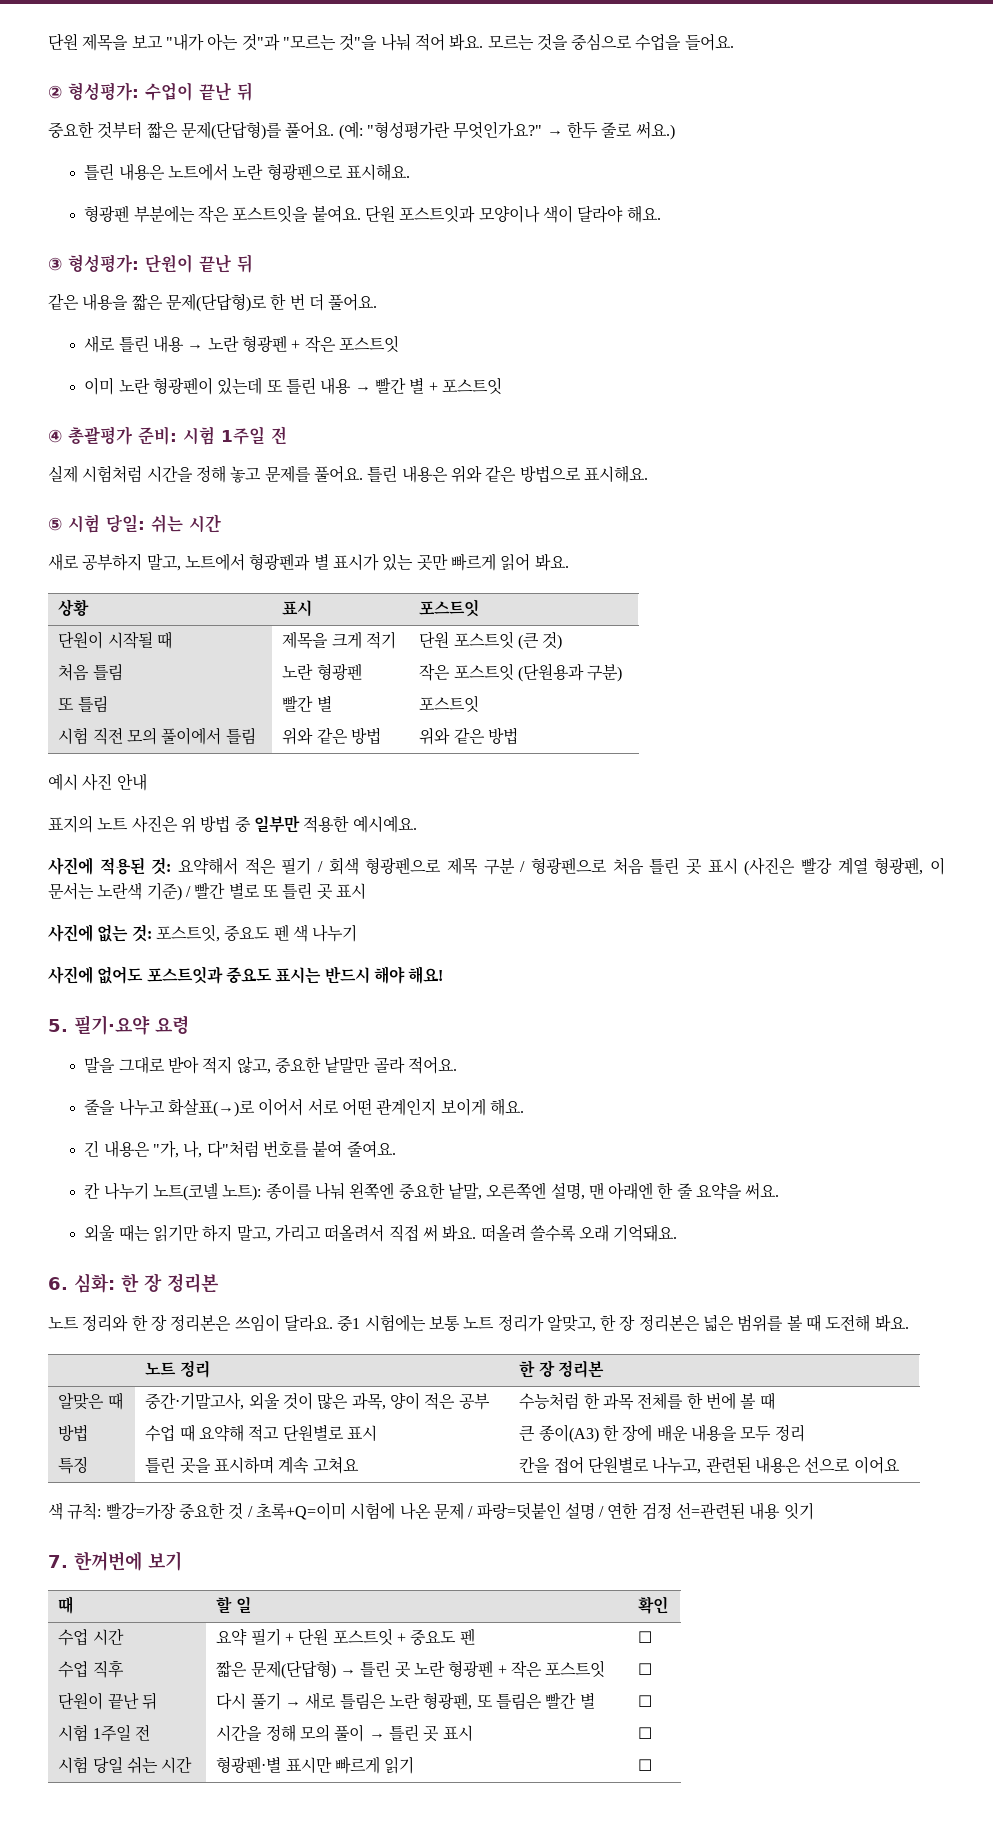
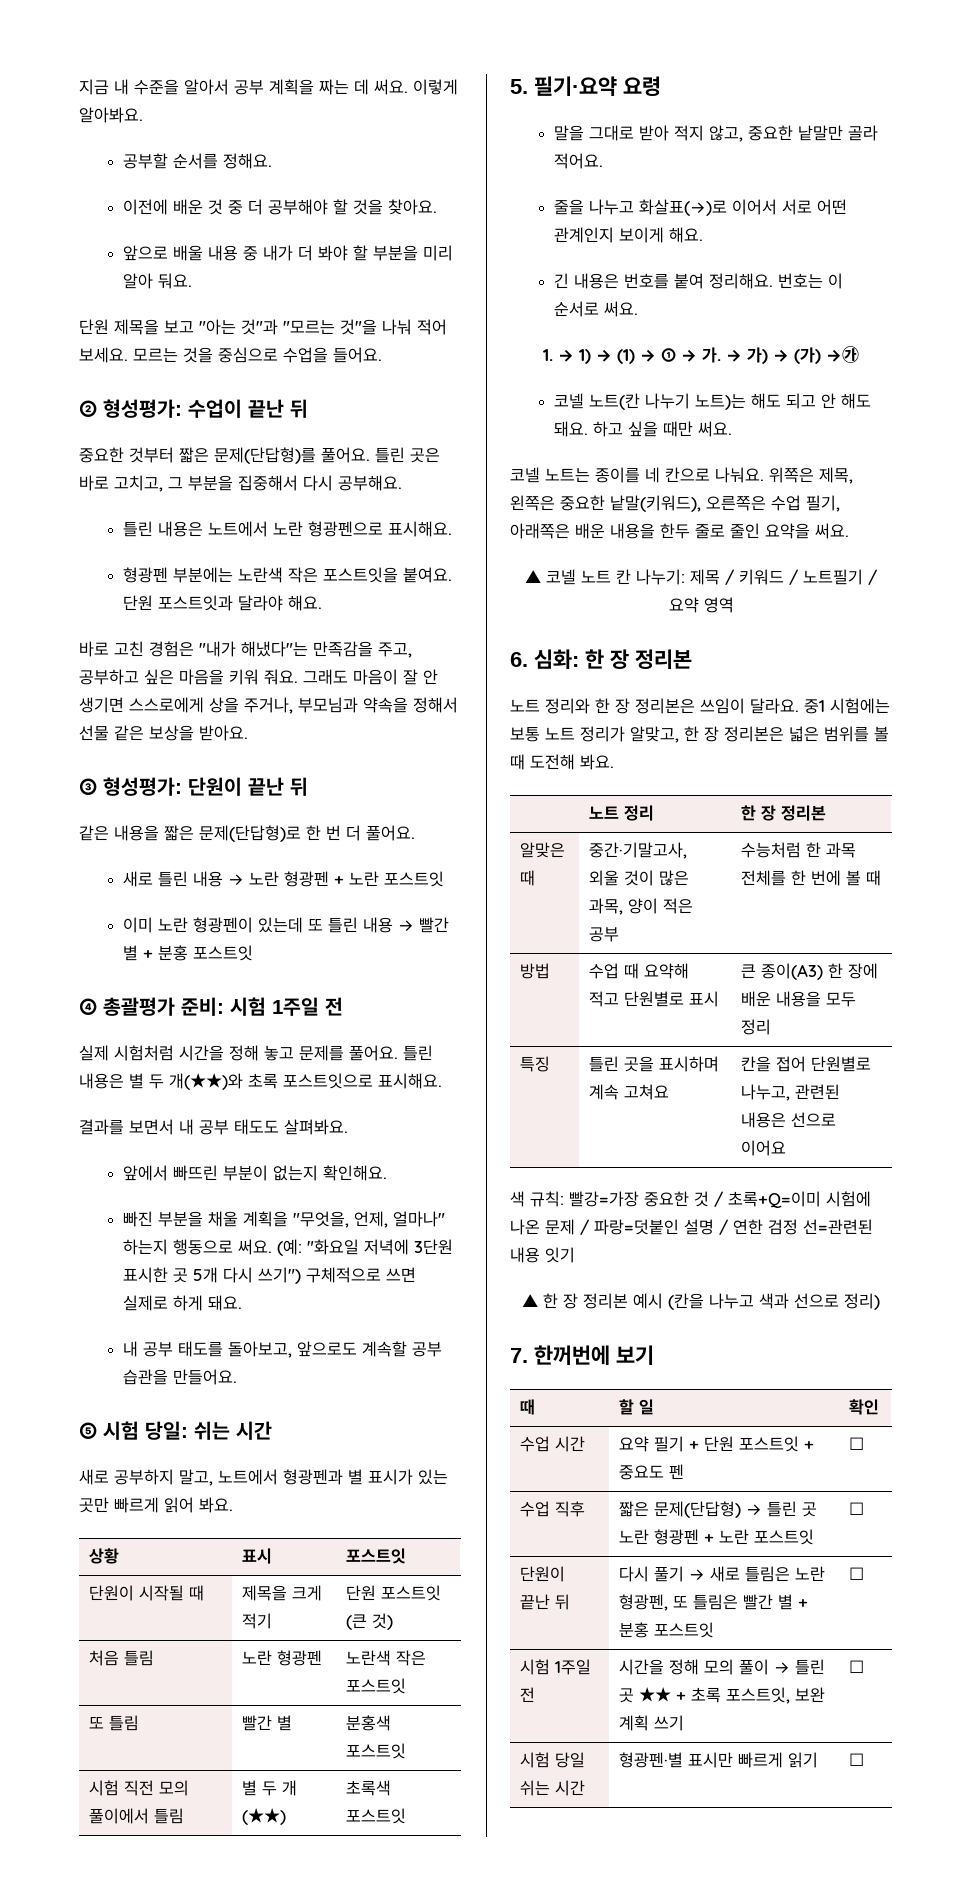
(48, 41) none -> [79,79,458,95] [79,107,143,123] [123,153,273,169] [123,199,438,215] [123,245,454,261] [123,273,193,289] 지금 내 수준을 알아서 공부 계획을 짜는 데 써요. 이렇게 알아봐요. // 공부할 순서를 정해요. // 이전에 배운 것 중 더 공부해야 할 것을 찾아요. // 앞으로 배울 내용 중 내가 더 봐야 할 부분을 미리 알아 둬요. //
[165,33,239,51] "내가 아는 -> [199,319,236,335] "아는
[449,33,484,51] 봐요. -> [79,347,128,363] 보세요.
[338,121,675,140] (예: "형성평가란 무엇인가요?" → 한두 줄로 써요.) -> [375,447,440,463] [79,475,402,492] 틀린 곳은 바로 고치고, 그 부분을 집중해서 다시 공부해요.
(195, 214) none -> [238,567,284,583] 노란색
[478,205,573,223] 모양이나 색이 -> (234, 603) none
(661, 214) none -> [79,641,412,658] [79,669,438,685] [79,697,458,714] [79,725,248,741] // 바로 고친 경험은 "내가 해냈다"는 만족감을 주고, 공부하고 싶은 마음을 키워 줘요. 그래도 마음이 잘 안 생기면 스스로에게 상을 주거나, 부모님과 약속을 정해서 선물 같은 보상을 받아요.
[304,335,336,353] 작은 -> [349,871,380,887] 노란
(438, 387) none -> [158,945,189,961] 분홍
[450,465,648,483] 위와 같은 방법으로 표시해요. -> [129,1073,442,1090] [79,1119,348,1135] [123,1165,388,1181] [123,1211,446,1228] [123,1239,454,1256] [123,1267,417,1284] [123,1295,243,1311] [123,1341,443,1358] [123,1369,238,1385] 별 두 개(★★)와 초록 포스트잇으로 표시해요. // 결과를 보면서 내 공부 태도도 살펴봐요. // 앞에서 빠뜨린 부분이 없는지 확인해요. // 빠진 부분을 채울 계획을 "무엇을, 언제, 얼마나" 하는지 행동으로 써요. (예: "화요일 저녁에 3단원 표시한 곳 5개 다시 쓰기") 구체적으로 쓰면 실제로 하게 돼요. // 내 공부 태도를 돌아보고, 앞으로도 계속할 공부 습관을 만들어요.
[419,663,623,682] 작은 포스트잇 (단원용과 구분) -> [346,1650,427,1666] [346,1678,407,1694] 노란색 작은 포스트잇
(332, 703) none -> [346,1715,392,1731] 분홍색
[282,727,381,745] [419,727,518,745] [48,773,147,791] [48,815,417,833] [48,857,945,876] [48,882,366,901] [48,924,358,942] [48,966,444,984] 위와 같은 방법 | 위와 같은 방법 // 예시 사진 안내 // 표지의 노트 사진은 위 방법 중 일부만 적용한 예시예요. // 사진에 적용된 것: 요약해서 적은 필기 / 회색 형광펜으로 제목 구분 / 형광펜으로 처음 틀린 곳 표시 (사진은 빨강 계열 형광펜, 이 문서는 노란색 기준) / 빨간 별로 또 틀린 곳 표시 // 사진에 없는 것: 포스트잇, 중요도 펜 색 나누기 // 사진에 없어도 포스트잇과 중요도 표시는 반드시 해야 해요! -> [242,1780,298,1796] [242,1808,287,1825] [346,1780,392,1796] [346,1808,407,1824] 별 두 개 (★★) | 초록색 포스트잇
[152,1140,396,1158] [84,1182,780,1201] [84,1224,678,1242] "가, 나, 다"처럼 번호를 붙여 줄여요. // 칸 나누기 노트(코넬 노트): 종이를 나눠 왼쪽엔 중요한 낱말, 오른쪽엔 설명, 맨 아래엔 한 줄 요약을 써요. // 외울 때는 읽기만 하지 말고, 가리고 떠올려서 직접 써 봐요. 떠올려 쓸수록 오래 기억돼요. -> [624,273,844,289] [554,301,639,317] [543,346,859,364] [554,393,872,410] [554,421,733,437] [510,467,853,484] [510,495,840,512] [510,523,849,539] [525,569,877,585] [668,597,734,613] 번호를 붙여 정리해요. 번호는 이 순서로 써요. // 1. → 1) → (1) → ① → 가. → 가) → (가) →㉮ // 코넬 노트(칸 나누기 노트)는 해도 되고 안 해도 돼요. 하고 싶을 때만 써요. // 코넬 노트는 종이를 네 칸으로 나눠요. 위쪽은 제목, 왼쪽은 중요한 낱말(키워드), 오른쪽은 수업 필기, 아래쪽은 배운 내용을 한두 줄로 줄인 요약을 써요. // ▲ 코넬 노트 칸 나누기: 제목 / 키워드 / 노트필기 / 요약 영역
(814, 1511) none -> [522,1293,880,1310] // ▲ 한 장 정리본 예시 (칸을 나누고 색과 선으로 정리)
[510,1660,542,1678] 작은 -> [719,1529,750,1545] 노란
(595, 1700) none -> [798,1599,809,1608] [619,1622,715,1638] + 분홍 포스트잇
[442,1725,473,1741] 표시 -> [639,1687,826,1704] [619,1715,685,1731] ★★ + 초록 포스트잇, 보완 계획 쓰기

